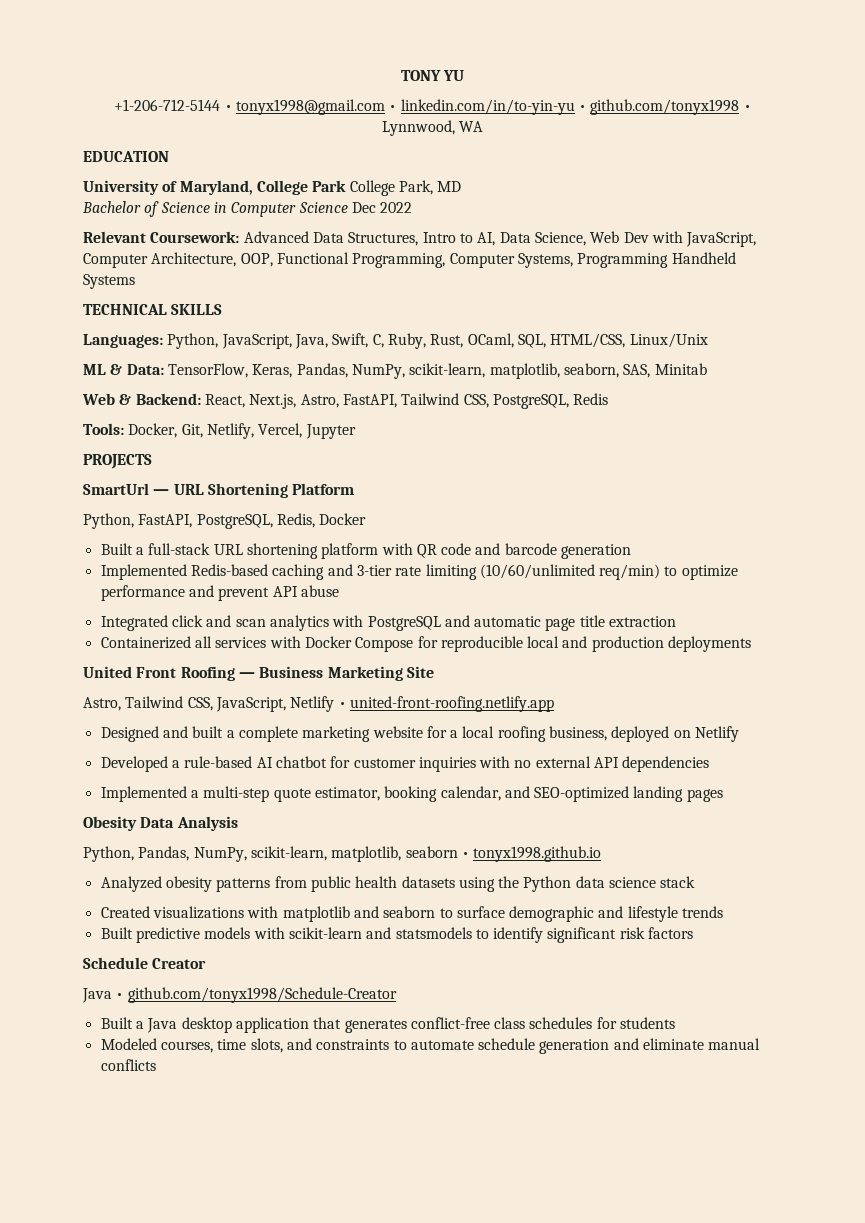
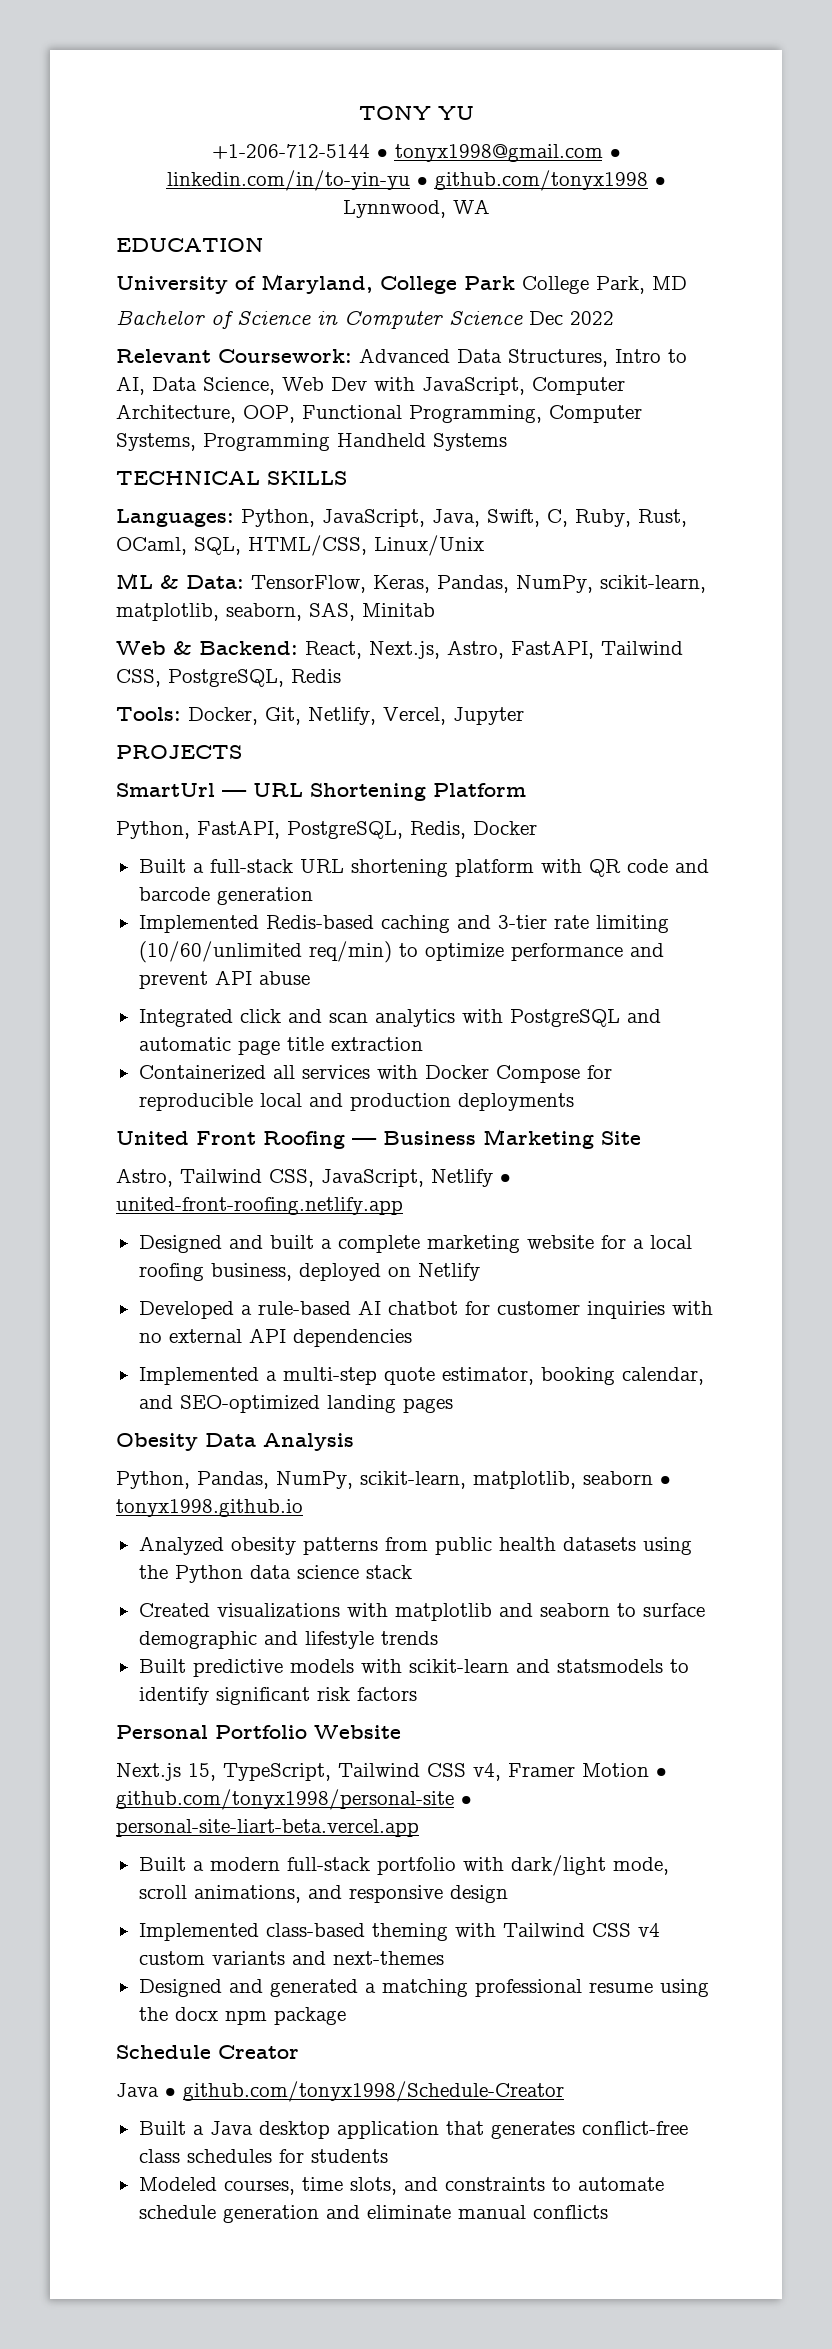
(694, 933) none -> [116,1725,401,1739] [116,1763,667,1781] [116,1789,472,1810] [116,1819,419,1837] [138,1855,669,1876] [138,1885,508,1903] [138,1923,660,1941] [138,1951,444,1965] [138,1979,709,1997] [138,2007,346,2025] // Personal Portfolio Website // Next.js 15, TypeScript, Tailwind CSS v4, Framer Motion • github.com/tonyx1998/personal-site • personal-site-liart-beta.vercel.app // Built a modern full-stack portfolio with dark/light mode, scroll animations, and responsive design // Implemented class-based theming with Tailwind CSS v4 custom variants and next-themes // Designed and generated a matching professional resume using the docx npm package

